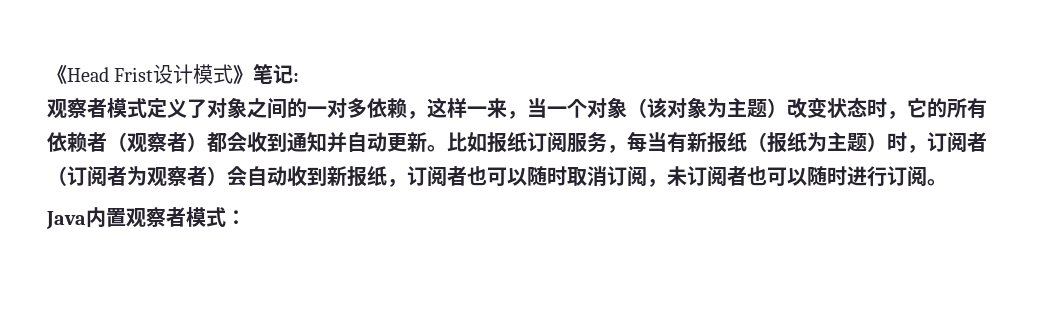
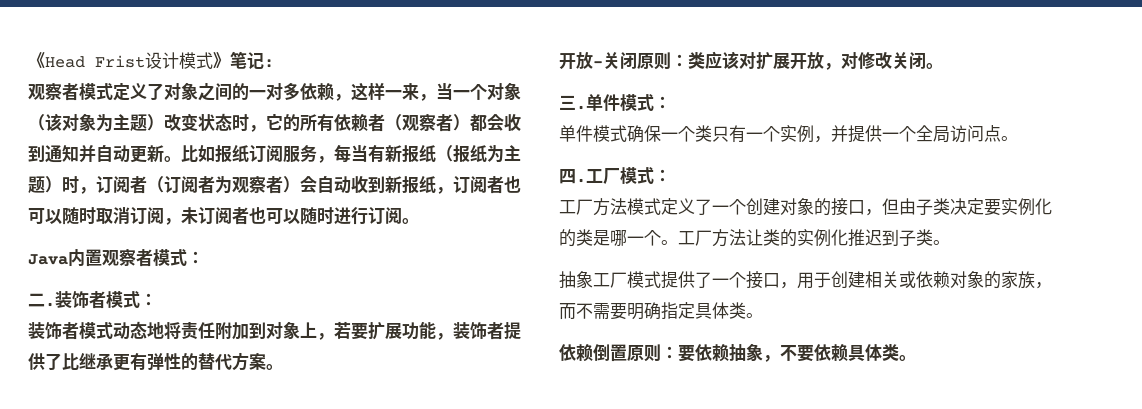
(246, 217) none -> [28,291,157,309] [28,321,521,340] [28,352,283,371] [559,51,943,70] [559,94,671,111] [559,125,1018,143] [559,167,671,184] [559,198,1052,216] [559,229,950,247] [559,271,1052,289] [559,302,763,320] [559,343,916,362] // 二.装饰者模式： // 装饰者模式动态地将责任附加到对象上，若要扩展功能，装饰者提供了比继承更有弹性的替代方案。 // 开放-关闭原则：类应该对扩展开放，对修改关闭。 // 三.单件模式： // 单件模式确保一个类只有一个实例，并提供一个全局访问点。 // 四.工厂模式： // 工厂方法模式定义了一个创建对象的接口，但由子类决定要实例化的类是哪一个。工厂方法让类的实例化推迟到子类。 // 抽象工厂模式提供了一个接口，用于创建相关或依赖对象的家族，而不需要明确指定具体类。 // 依赖倒置原则：要依赖抽象，不要依赖具体类。

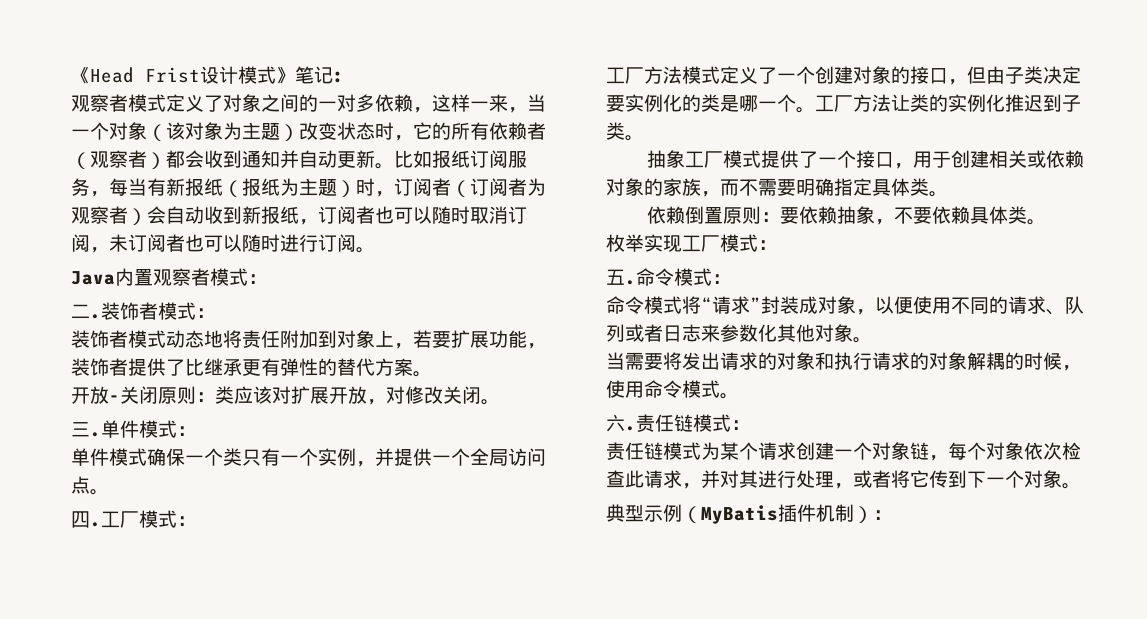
(916, 358) none -> [606,234,777,252] [606,268,731,286] [606,296,1084,315] [606,324,872,343] [606,352,1081,371] [606,380,739,399] [606,414,750,432] [606,442,1081,461] [606,470,1081,489] [606,504,892,524] // 枚举实现工厂模式： // 五.命令模式： // 命令模式将“请求”封装成对象，以便使用不同的请求、队列或者日志来参数化其他对象。 // 当需要将发出请求的对象和执行请求的对象解耦的时候，使用命令模式。 // 六.责任链模式： // 责任链模式为某个请求创建一个对象链，每个对象依次检查此请求，并对其进行处理，或者将它传到下一个对象。 // 典型示例（MyBatis插件机制）：

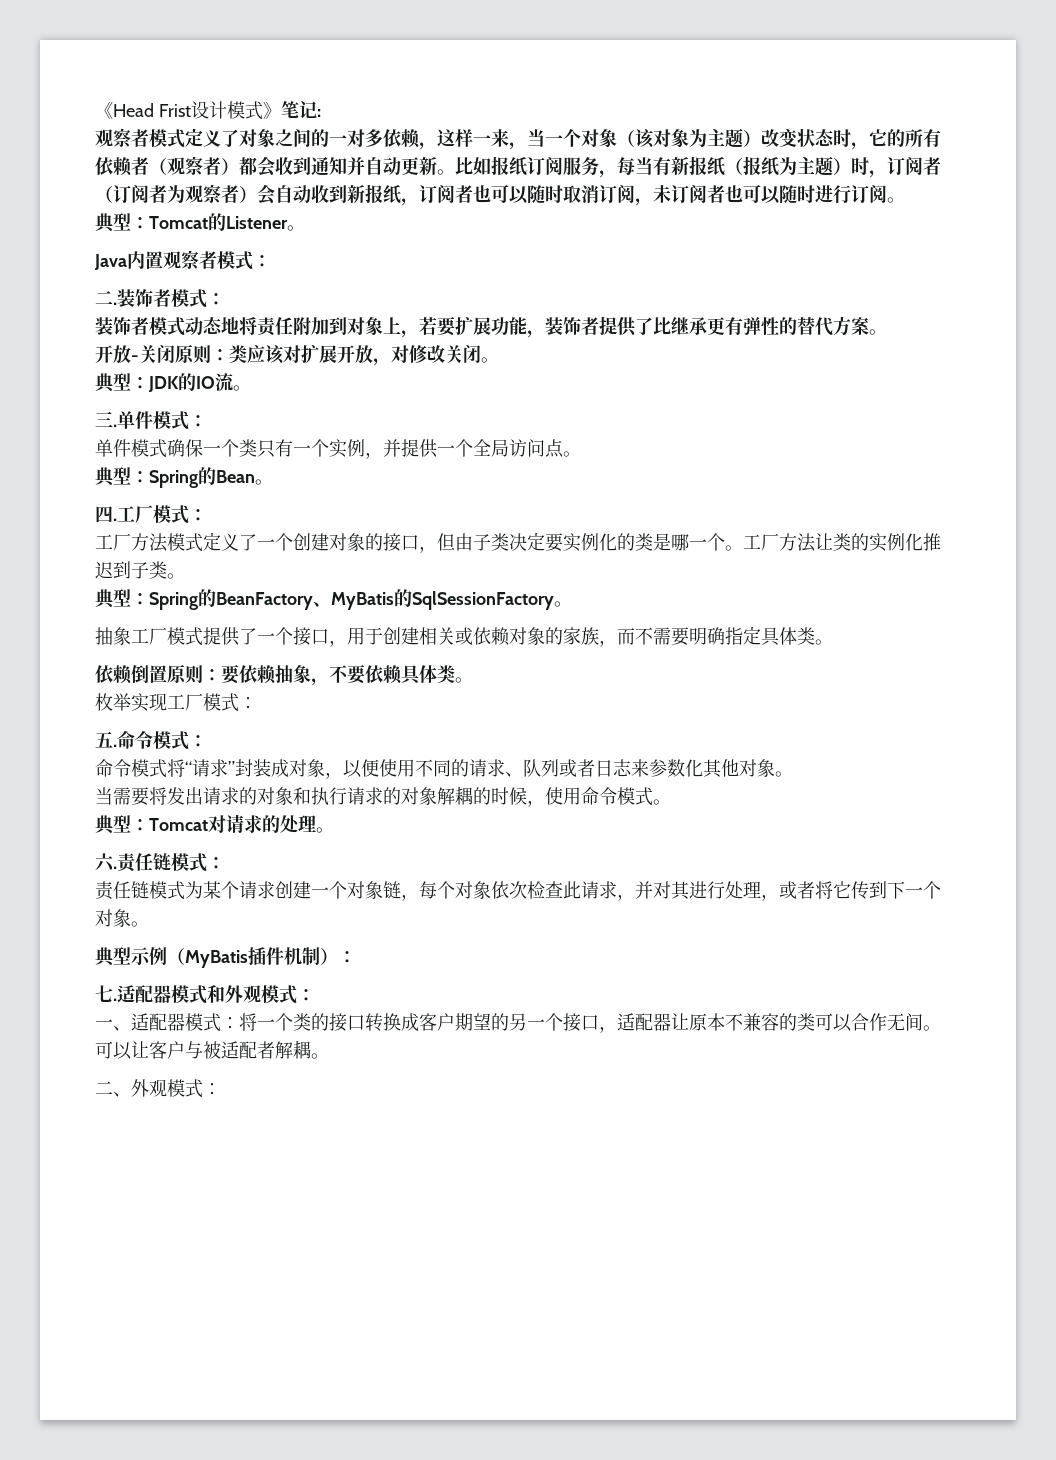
(375, 250) none -> [95,213,305,233] // 典型：Tomcat的Listener。
(500, 402) none -> [95,373,251,393] // 典型：JDK的IO流。
(109, 492) none -> [95,467,273,488] // 典型：Spring的Bean。
(644, 138) none -> [95,589,572,610] // 典型：Spring的BeanFactory、MyBatis的SqlSessionFactory。
(739, 396) none -> [95,814,334,835] // 典型：Tomcat对请求的处理。
(892, 515) none -> [95,985,315,1004] [95,1013,941,1033] [95,1040,329,1060] [95,1079,221,1098] // 七.适配器模式和外观模式： // 一、适配器模式：将一个类的接口转换成客户期望的另一个接口，适配器让原本不兼容的类可以合作无间。可以让客户与被适配者解耦。 // 二、外观模式：

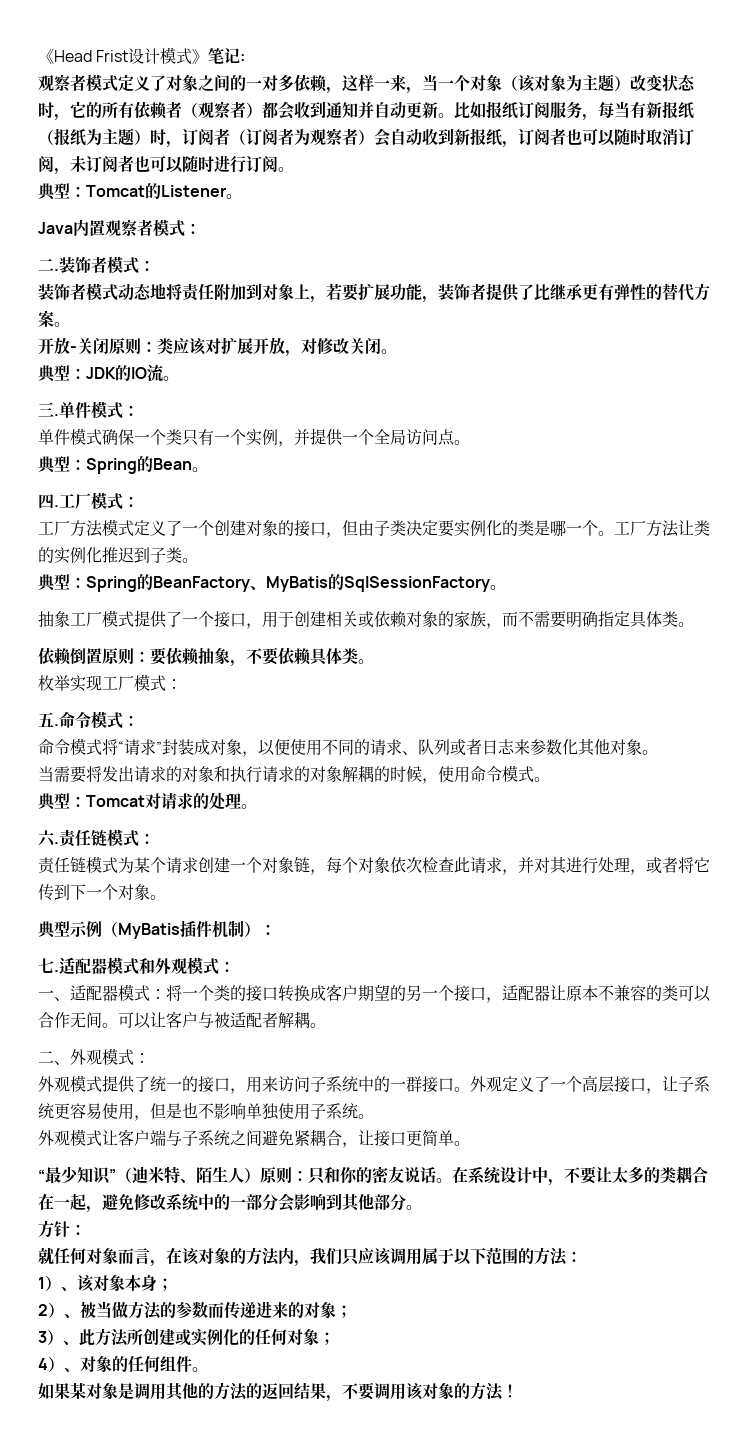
(221, 1089) none -> [38,1075,710,1094] [38,1102,374,1121] [38,1129,470,1148] [38,1166,708,1186] [38,1193,422,1213] [38,1220,86,1238] [38,1247,582,1267] [38,1275,173,1292] [38,1301,352,1320] [38,1328,335,1347] [38,1355,208,1372] [38,1382,518,1402] // 外观模式提供了统一的接口，用来访问子系统中的一群接口。外观定义了一个高层接口，让子系统更容易使用，但是也不影响单独使用子系统。 // 外观模式让客户端与子系统之间避免紧耦合，让接口更简单。 // “最少知识”（迪米特、陌生人）原则：只和你的密友说话。在系统设计中，不要让太多的类耦合在一起，避免修改系统中的一部分会影响到其他部分。 // 方针： // 就任何对象而言，在该对象的方法内，我们只应该调用属于以下范围的方法： // 1）、该对象本身； // 2）、被当做方法的参数而传递进来的对象； // 3）、此方法所创建或实例化的任何对象； // 4）、对象的任何组件。 // 如果某对象是调用其他的方法的返回结果，不要调用该对象的方法！

